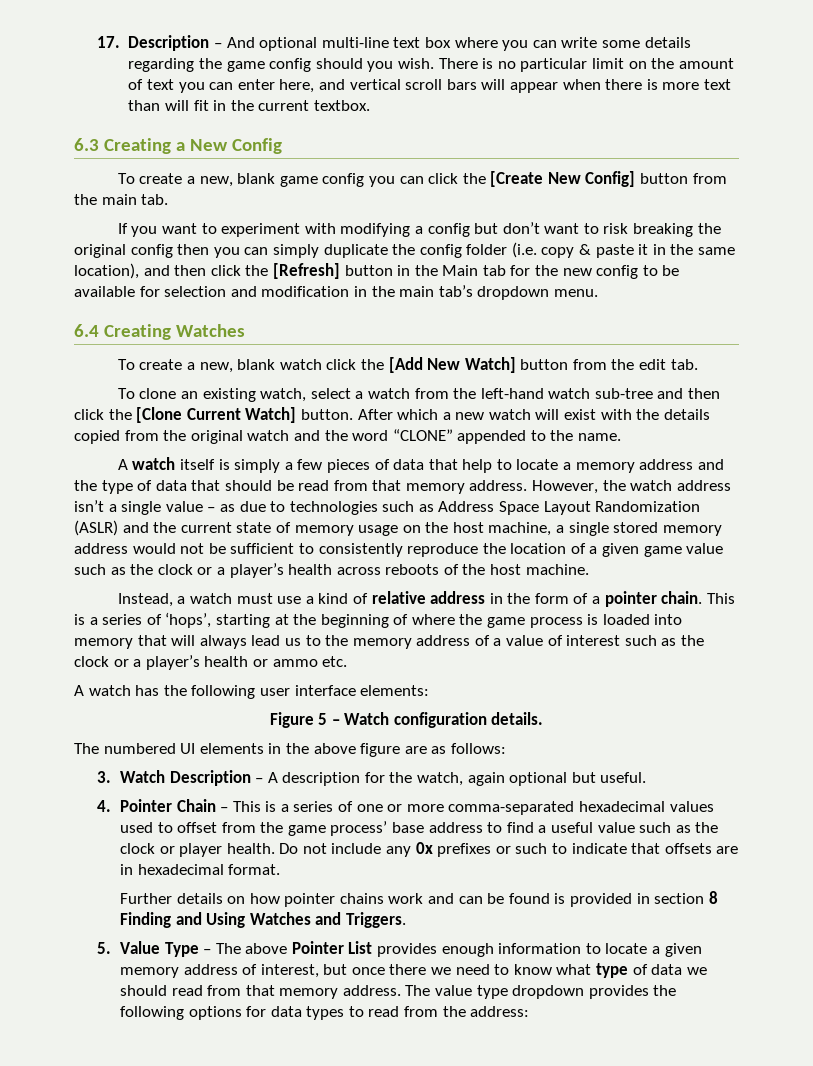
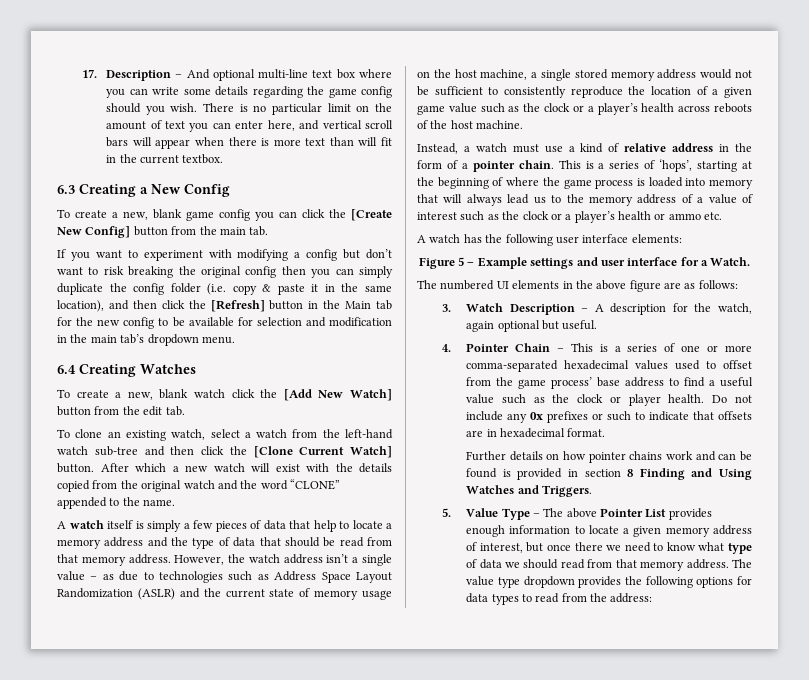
[344,712,544,728] Watch configuration details. -> [477,257,751,269] Example settings and user interface for a Watch.

